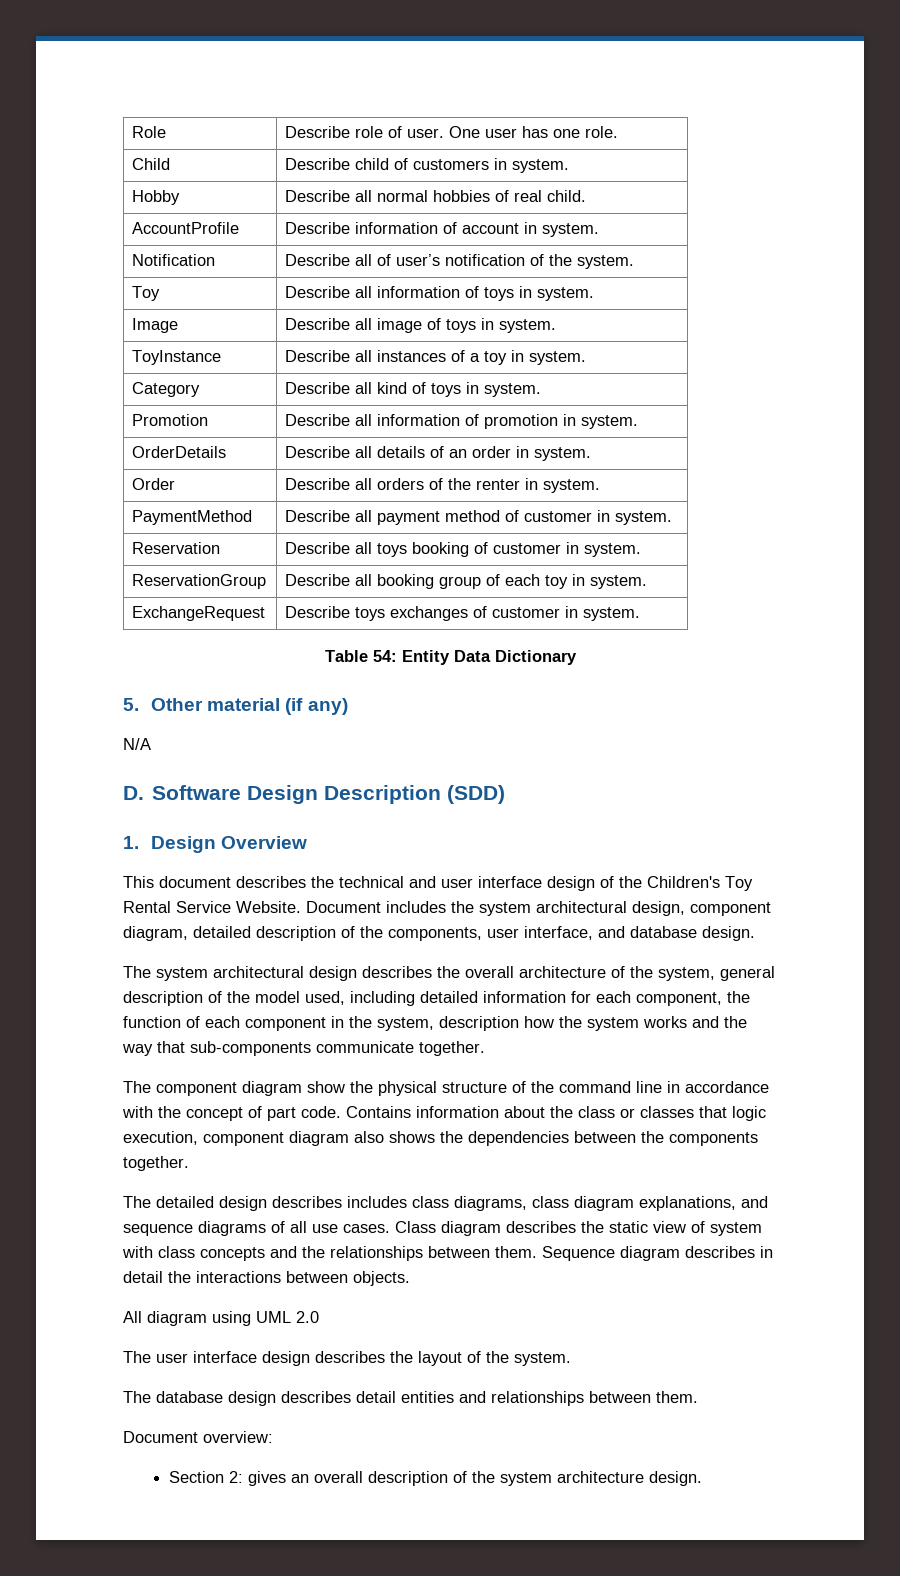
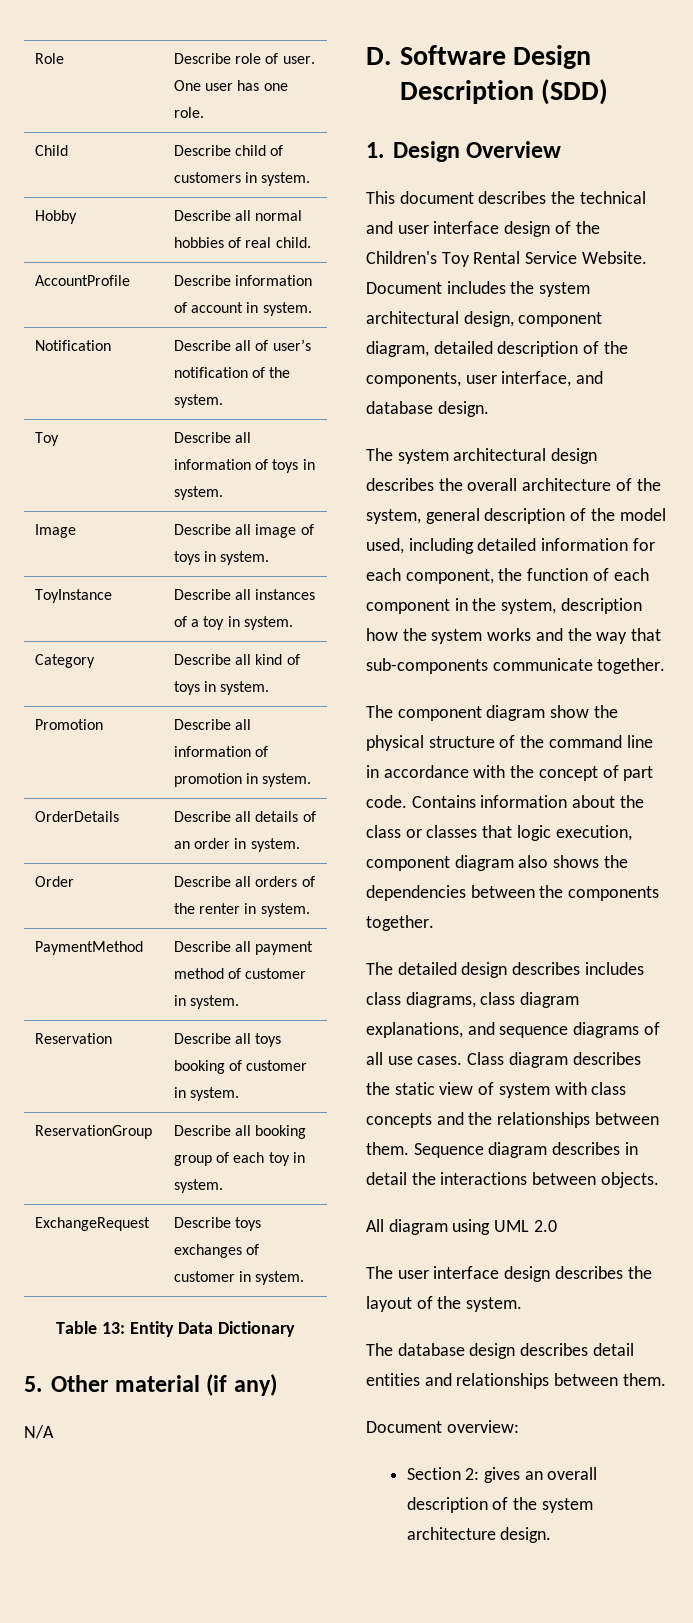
[372,650,397,662] 54: -> [101,1322,125,1334] 13:

